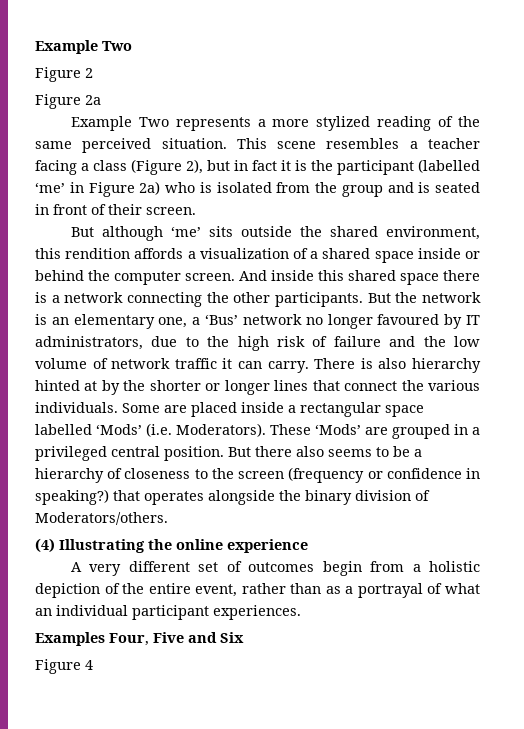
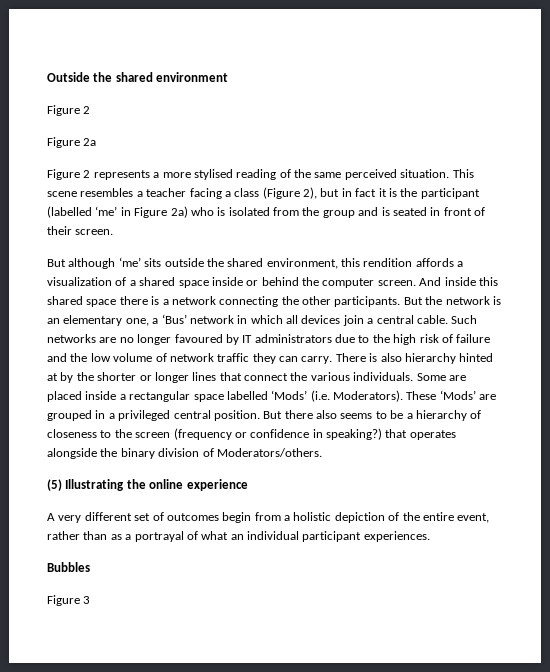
[35,40,132,54] Example Two -> [47,72,229,82] Outside the shared environment
[70,116,169,131] Example Two -> [47,169,91,180] Figure 2
[316,116,371,131] stylized -> [193,169,233,180] stylised
(302, 319) none -> [237,315,478,326] [47,334,117,343] in which all devices join a central cable. Such networks are
[35,336,143,350] administrators, -> [254,334,332,343] administrators
[222,358,233,369] it -> [252,353,276,364] they
[35,538,55,553] (4) -> [47,479,62,491] (5)
[35,632,244,646] [35,659,93,674] Examples Four, Five and Six // Figure 4 -> [47,562,90,572] [47,595,91,606] Bubbles // Figure 3

